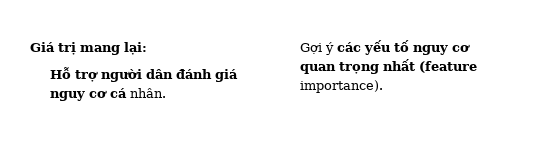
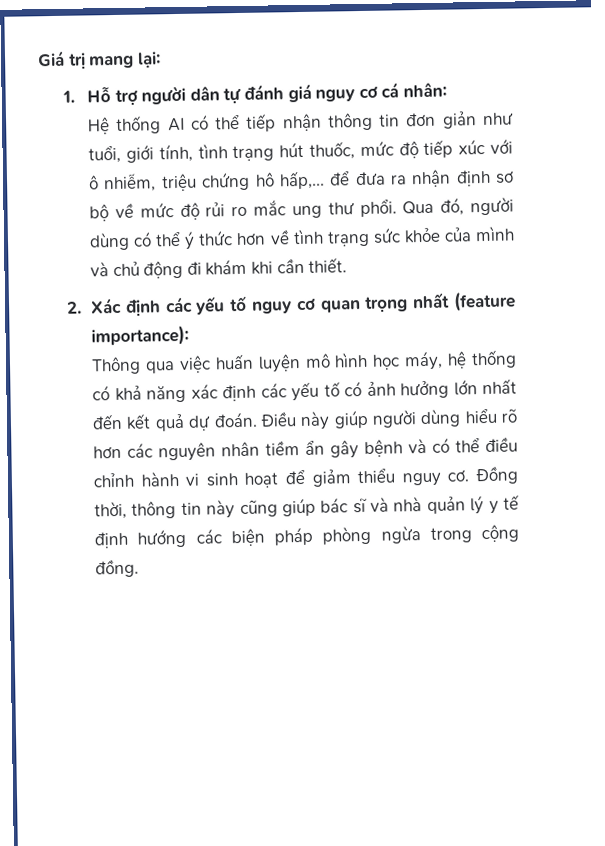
(147, 48) none -> [61,90,75,103] 1.
(173, 74) none -> [223,87,242,105] tự
[129,88,166,98] [299,42,334,55] nhân. // Gợi ý -> [402,82,447,98] [88,111,514,135] [88,138,514,164] [88,169,515,193] [89,196,514,222] [89,225,515,251] [90,257,348,279] [66,297,161,317] nhân: // Hệ thống AI có thể tiếp nhận thông tin đơn giản như tuổi, giới tính, tình trạng hút thuốc, mức độ tiếp xúc với ô nhiễm, triệu chứng hô hấp,... để đưa ra nhận định sơ bộ về mức độ rủi ro mắc ung thư phổi. Qua đó, người dùng có thể ý thức hơn về tình trạng sức khỏe của mình và chủ động đi khám khi cần thiết. // 2. Xác định
[299,80,383,93] importance). -> [91,324,190,347] [91,349,518,375] [92,378,518,403] [92,408,519,432] [93,436,519,462] [93,465,519,488] [94,494,520,520] [94,524,520,549] [95,558,140,578] importance): // Thông qua việc huấn luyện mô hình học máy, hệ thống có khả năng xác định các yếu tố có ảnh hưởng lớn nhất đến kết quả dự đoán. Điều này giúp người dùng hiểu rõ hơn các nguyên nhân tiềm ẩn gây bệnh và có thể điều chỉnh hành vi sinh hoạt để giảm thiểu nguy cơ. Đồng thời, thông tin này cũng giúp bác sĩ và nhà quản lý y tế định hướng các biện pháp phòng ngừa trong cộng đồng.

